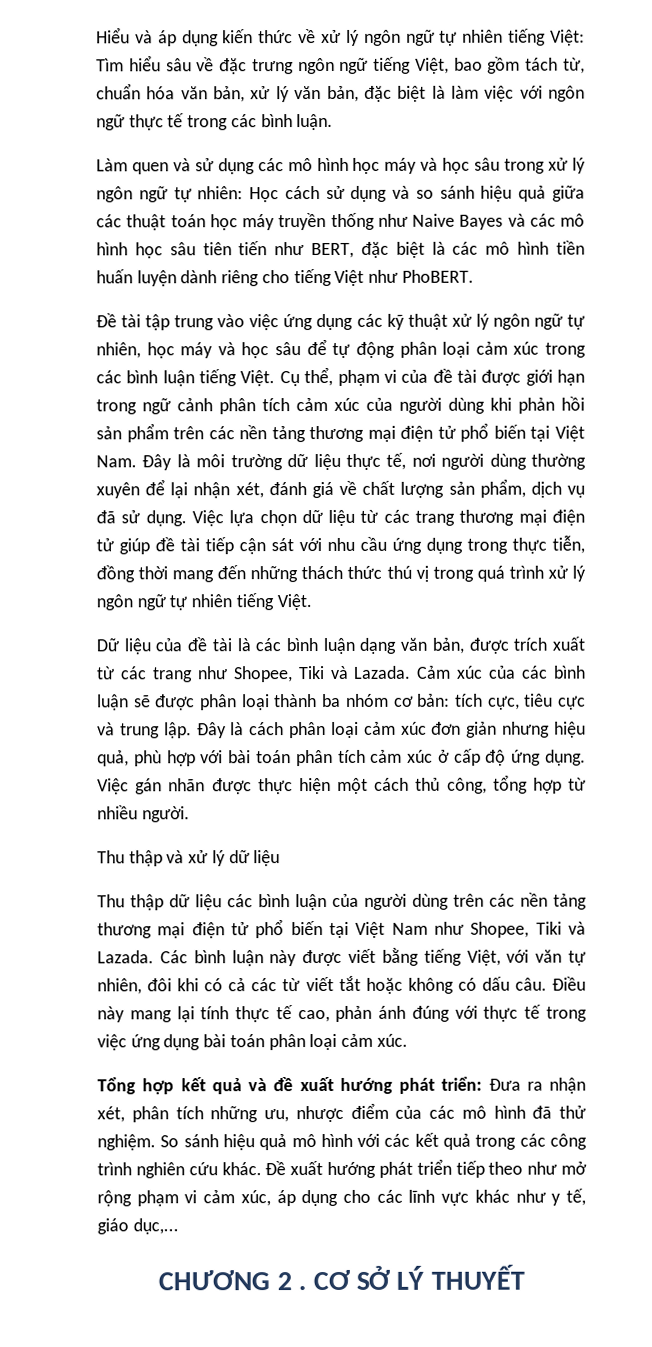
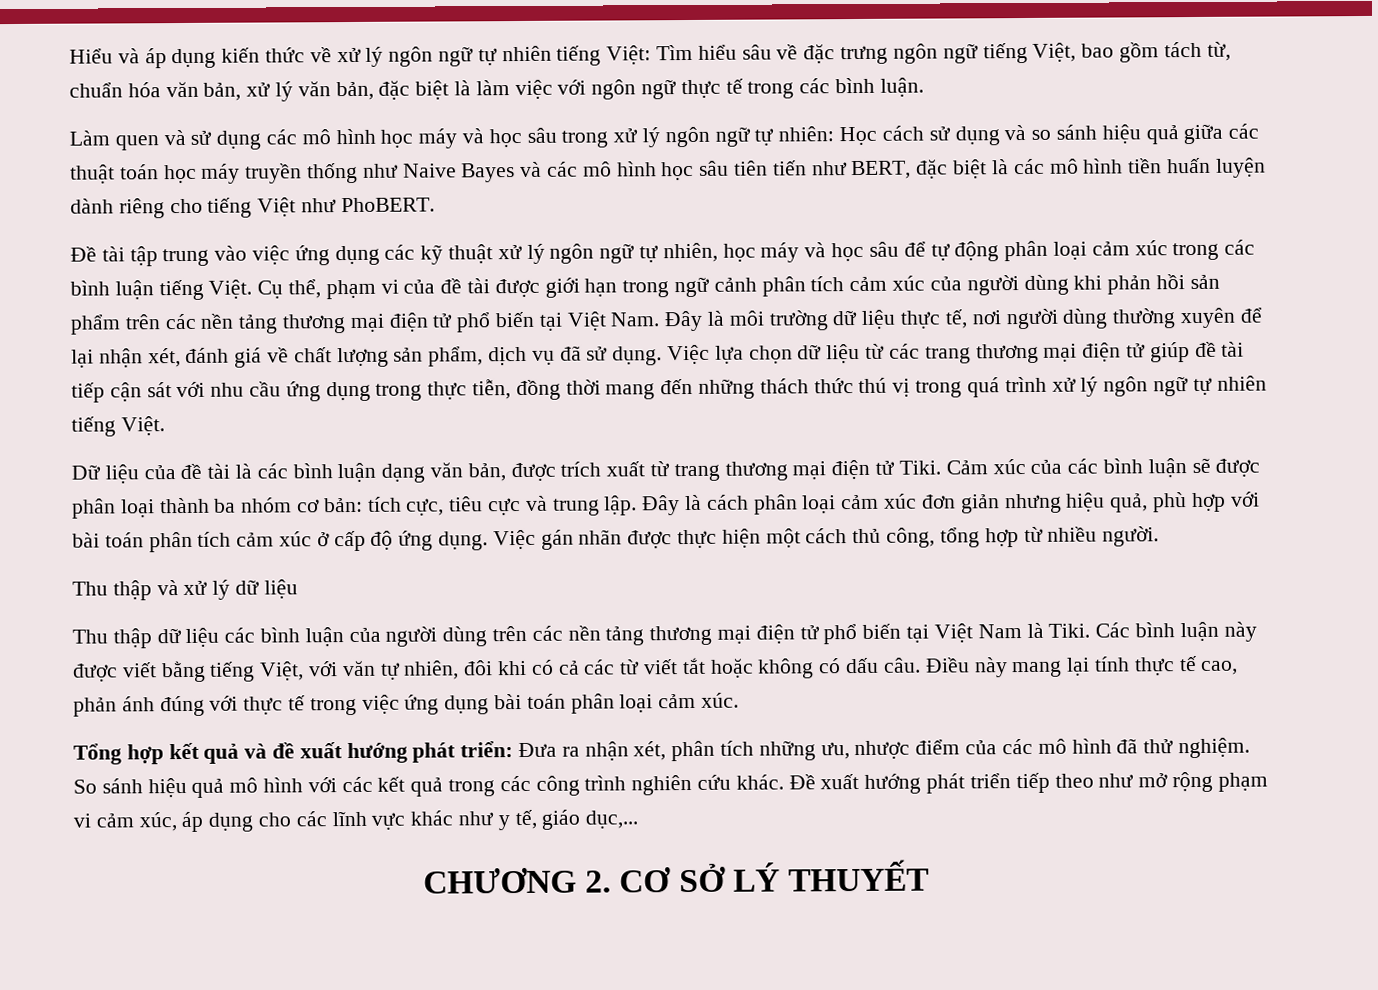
[119,665,412,683] các trang như Shopee, Tiki và Lazada. -> [673,459,941,482] trang thương mại điện tử Tiki.
[434,921,586,938] [97,950,154,964] như Shopee, Tiki và Lazada. -> [1026,622,1091,638] là Tiki.
[276,1272,307,1291] 2 . -> [585,870,612,893] 2.

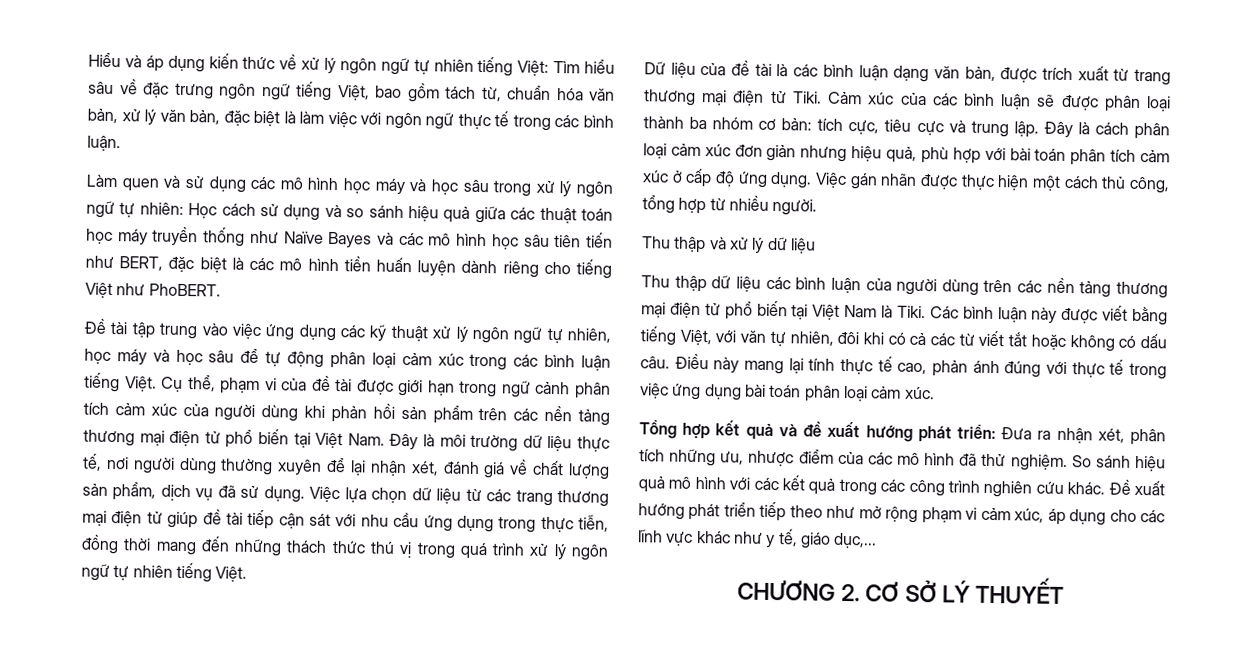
[402,163,457,178] Naive -> [283,231,324,244] Naïve

